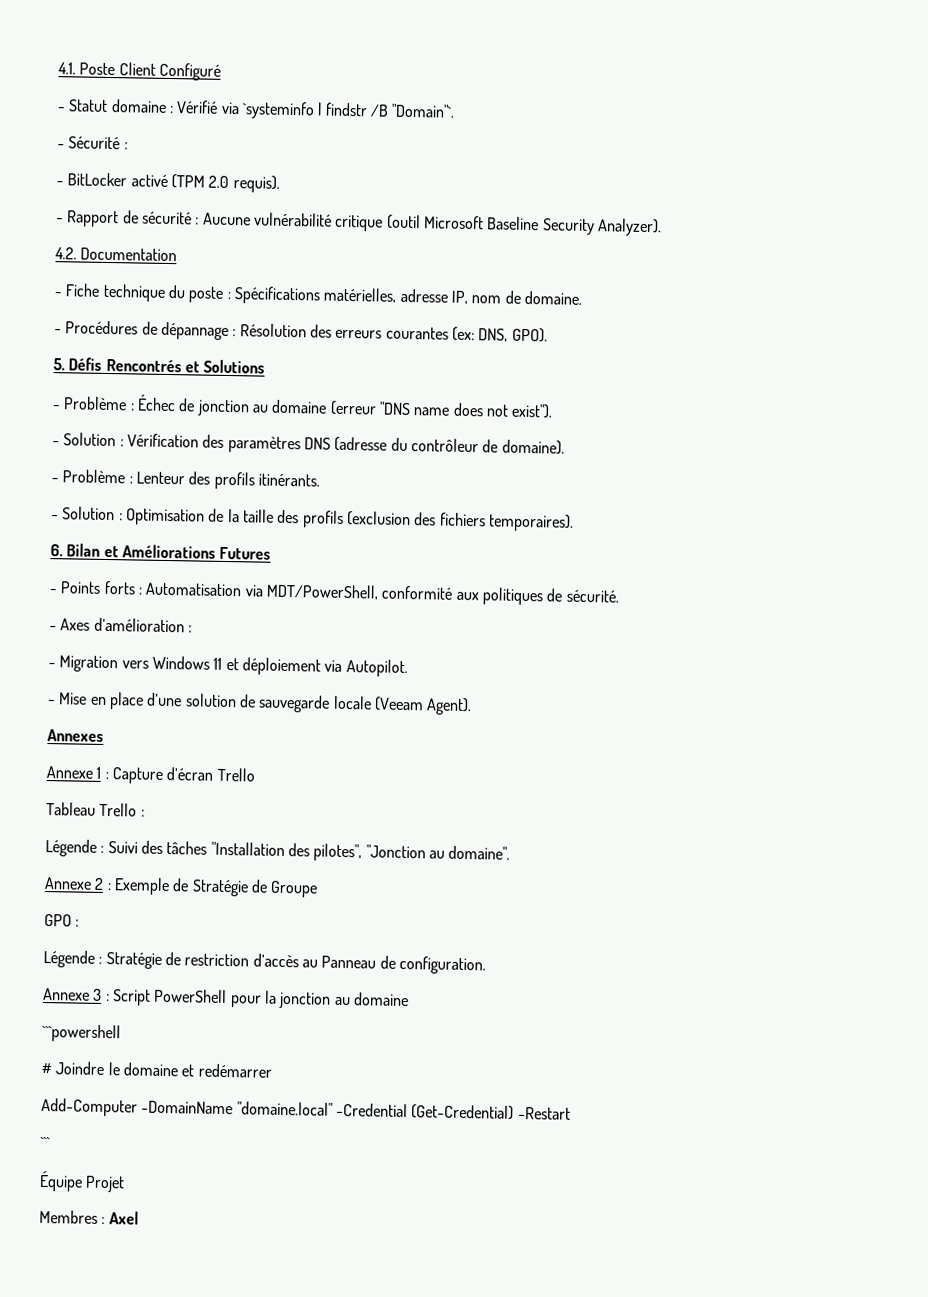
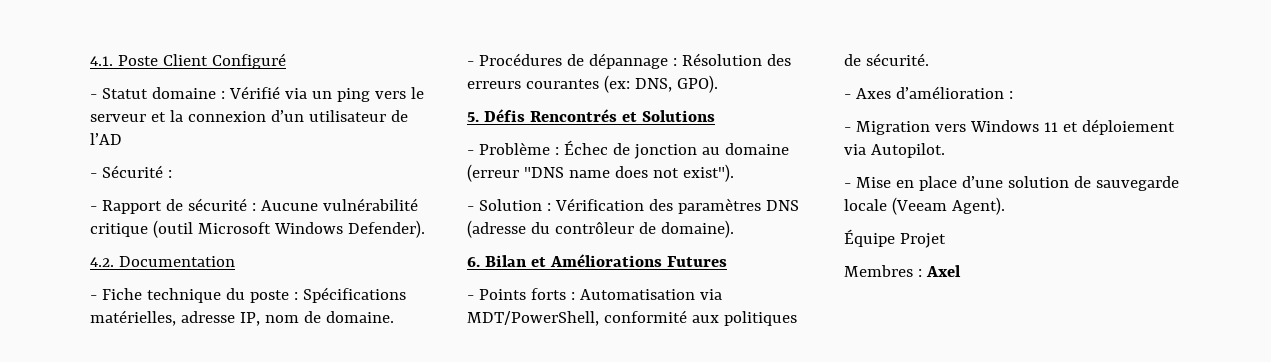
[241,101,456,120] [57,136,128,150] [56,172,280,193] `systeminfo | findstr /B "Domain"`. // - Sécurité : // - BitLocker activé (TPM 2.0 requis). -> [311,87,424,102] [90,110,408,122] [90,133,122,145] [90,165,172,178] un ping vers le serveur et la connexion d’un utilisateur de l’AD // - Sécurité :
[487,216,662,237] Baseline Security Analyzer). -> [273,220,425,238] Windows Defender).
[51,469,320,490] [51,506,574,532] // - Problème : Lenteur des profils itinérants. // - Solution : Optimisation de la taille des profils (exclusion des fichiers temporaires). -> (734, 229) none
[47,729,104,742] [46,766,255,784] [46,802,145,817] [45,839,511,862] [44,877,319,898] [44,914,80,927] [43,950,486,975] [43,987,409,1009] [42,1023,121,1043] [41,1061,272,1078] [41,1097,571,1120] [40,1136,50,1149] // Annexes // Annexe 1 : Capture d’écran Trello // Tableau Trello : // Légende : Suivi des tâches "Installation des pilotes", "Jonction au domaine". // Annexe 2 : Exemple de Stratégie de Groupe // GPO : // Légende : Stratégie de restriction d’accès au Panneau de configuration. // Annexe 3 : Script PowerShell pour la jonction au domaine // ```powershell // # Joindre le domaine et redémarrer // Add-Computer -DomainName "domaine.local" -Credential (Get-Credential) -Restart // ``` -> (1005, 206) none

